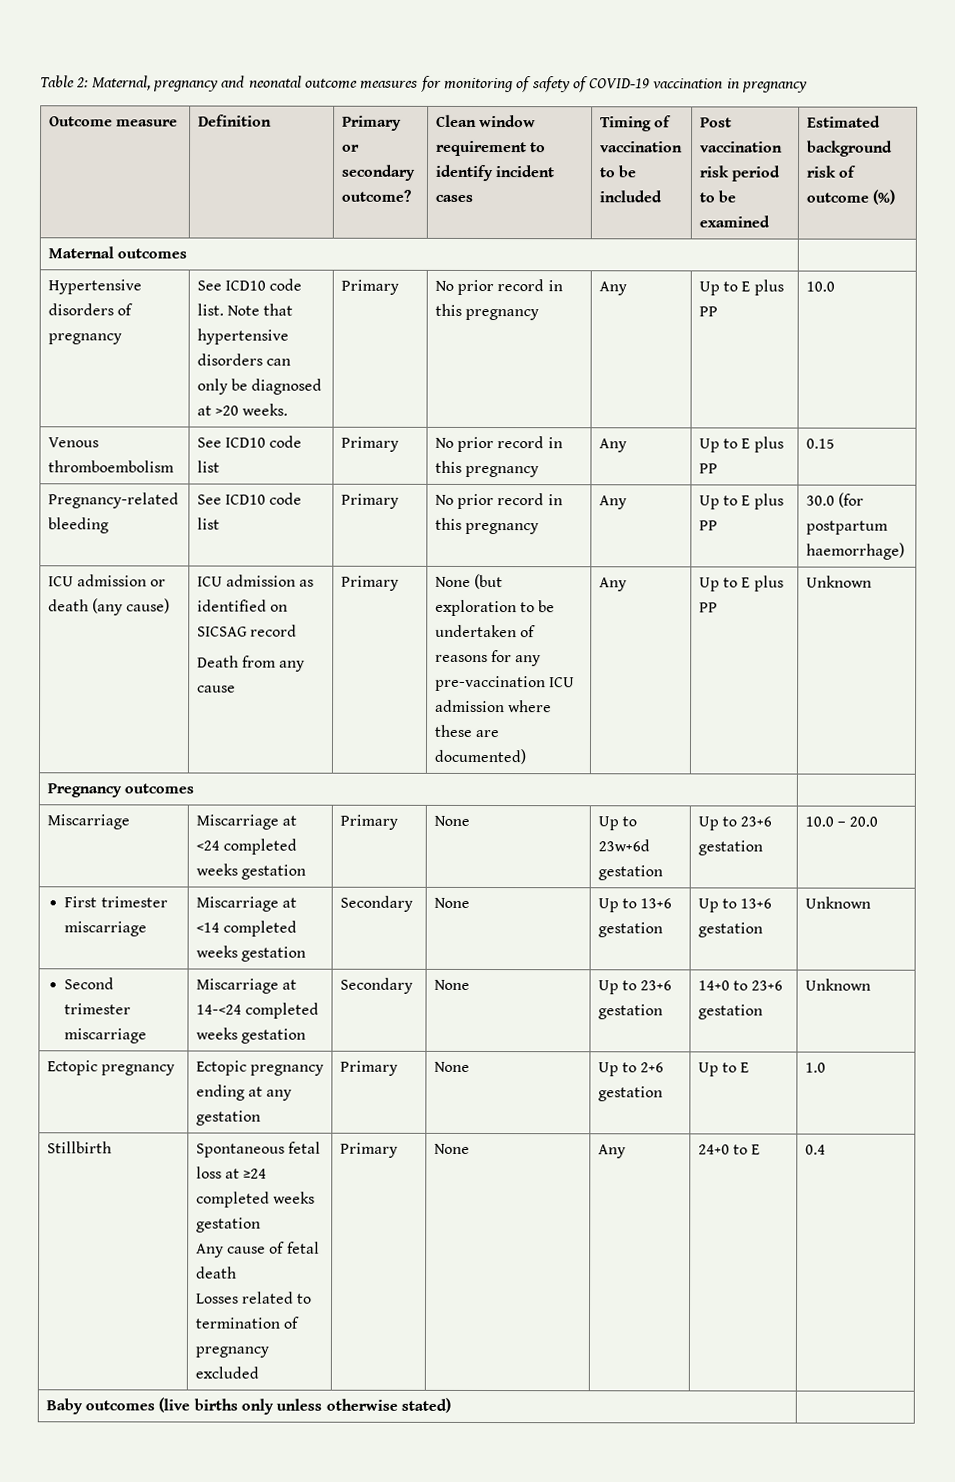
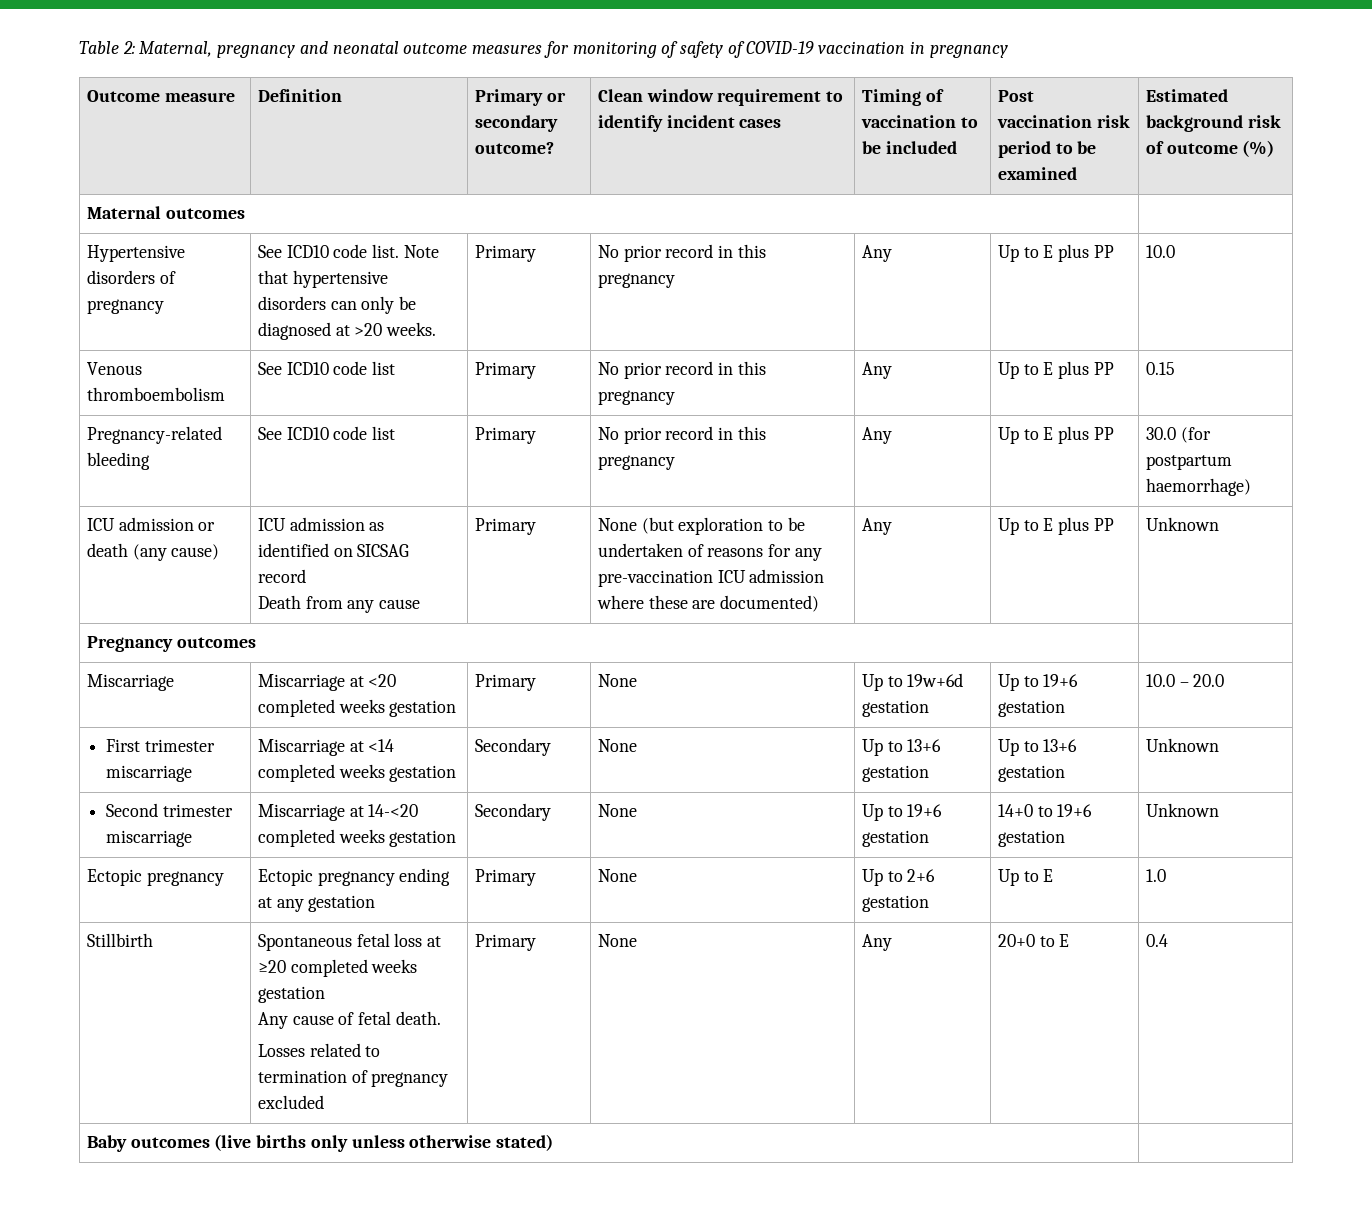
[195,840,220,851] <24 -> [368,674,397,687] <20
[597,839,650,852] [597,865,663,881] [697,816,773,831] 23w+6d gestation | Up to 23+6 -> [907,673,964,687] [861,700,929,717] [997,674,1079,691] 19w+6d gestation | Up to 19+6
[195,1002,320,1019] [195,1027,307,1044] [339,977,413,994] [433,979,470,990] [597,980,673,995] 14-<24 completed weeks gestation | Secondary | None | Up to 23+6 -> [368,804,419,817] [257,829,457,847] [474,803,551,821] [597,804,637,817] [861,804,943,821] 14-<20 completed weeks gestation | Secondary | None | Up to 19+6
[751,980,784,991] 23+6 -> [1057,804,1093,817] 19+6
[243,1168,268,1179] ≥24 -> [257,960,286,973] ≥20
[195,1266,237,1279] death -> [395,1011,441,1025] death.
[697,1144,730,1155] 24+0 -> [997,934,1035,947] 20+0

